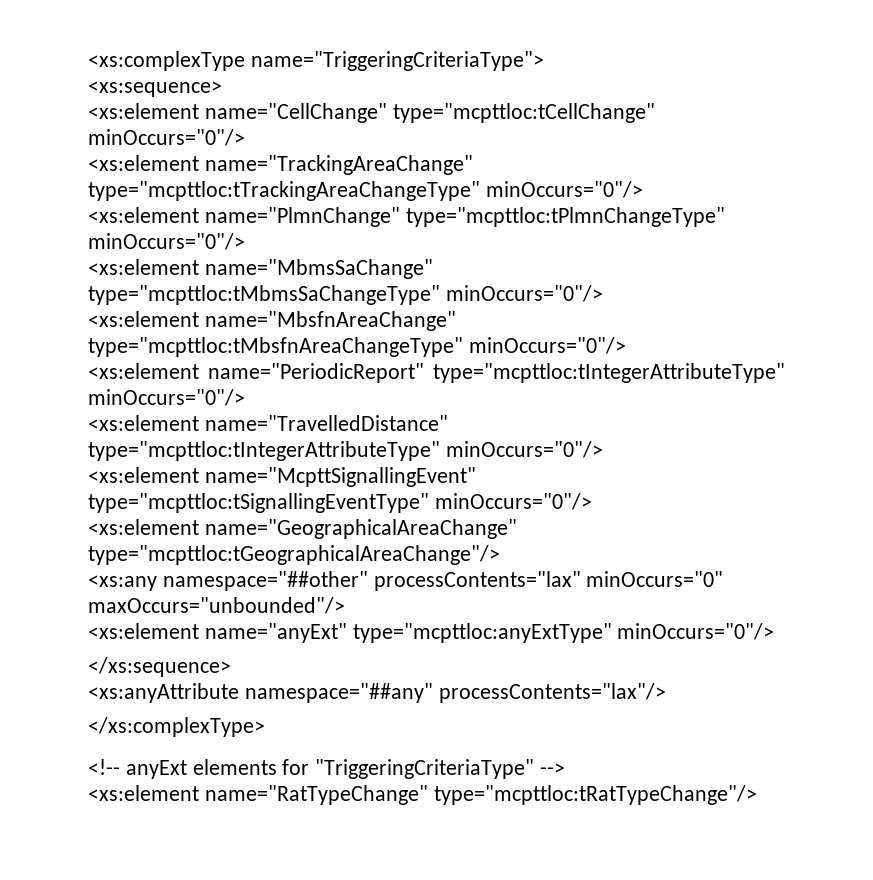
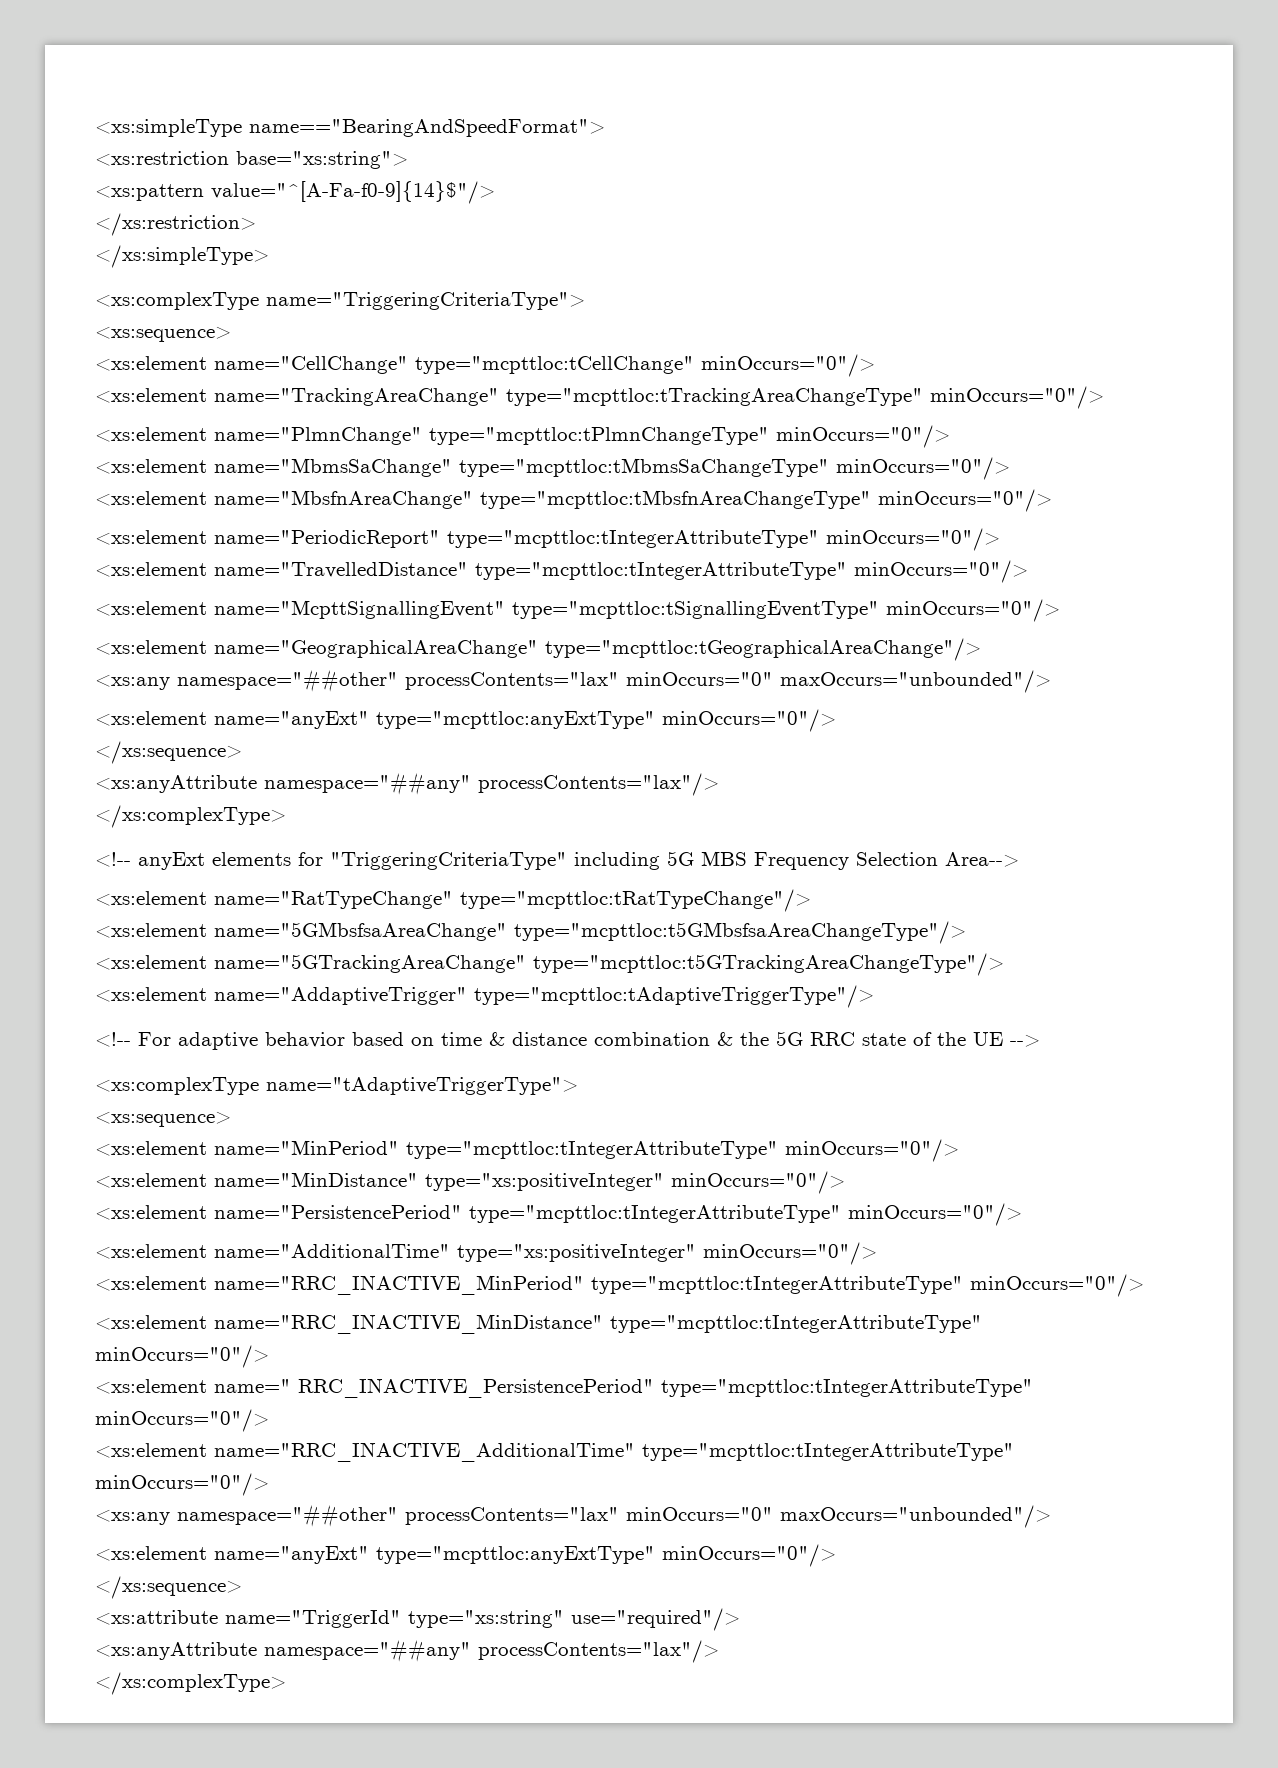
(88, 61) none -> [95,119,605,137] [95,151,408,169] [95,181,495,204] [95,213,256,236] [95,245,269,268] <xs:simpleType name=="BearingAndSpeedFormat"> // <xs:restriction base="xs:string"> // <xs:pattern value="^[A-Fa-f0-9]{14}$"/> // </xs:restriction> // </xs:simpleType> //
[540,763,566,775] [88,785,757,805] --> // <xs:element name="RatTypeChange" type="mcpttloc:tRatTypeChange"/> -> [574,851,1019,870] [95,889,811,912] [95,921,966,944] [95,953,1004,976] [95,985,874,1008] [95,1031,1040,1050] [95,1077,578,1095] [95,1111,231,1127] [95,1139,959,1162] [95,1171,845,1194] [95,1203,1022,1226] [95,1242,877,1265] [95,1274,1144,1297] [95,1314,982,1334] [95,1345,269,1368] [95,1378,1033,1398] [95,1409,269,1432] [95,1442,1014,1462] [95,1473,269,1496] [95,1504,1051,1528] [95,1544,836,1567] [95,1576,242,1599] [95,1608,740,1631] [95,1639,719,1663] [95,1672,286,1695] including 5G MBS Frequency Selection Area--> // <xs:element name="RatTypeChange" type="mcpttloc:tRatTypeChange"/> // <xs:element name="5GMbsfsaAreaChange" type="mcpttloc:t5GMbsfsaAreaChangeType"/> // <xs:element name="5GTrackingAreaChange" type="mcpttloc:t5GTrackingAreaChangeType"/> // <xs:element name="AddaptiveTrigger" type="mcpttloc:tAdaptiveTriggerType"/> // <!-- For adaptive behavior based on time & distance combination & the 5G RRC state of the UE --> // <xs:complexType name="tAdaptiveTriggerType"> // <xs:sequence> // <xs:element name="MinPeriod" type="mcpttloc:tIntegerAttributeType" minOccurs="0"/> // <xs:element name="MinDistance" type="xs:positiveInteger" minOccurs="0"/> // <xs:element name="PersistencePeriod" type="mcpttloc:tIntegerAttributeType" minOccurs="0"/> // <xs:element name="AdditionalTime" type="xs:positiveInteger" minOccurs="0"/> // <xs:element name="RRC_INACTIVE_MinPeriod" type="mcpttloc:tIntegerAttributeType" minOccurs="0"/> // <xs:element name="RRC_INACTIVE_MinDistance" type="mcpttloc:tIntegerAttributeType" minOccurs="0"/> // <xs:element name=" RRC_INACTIVE_PersistencePeriod" type="mcpttloc:tIntegerAttributeType" minOccurs="0"/> // <xs:element name="RRC_INACTIVE_AdditionalTime" type="mcpttloc:tIntegerAttributeType" minOccurs="0"/> // <xs:any namespace="##other" processContents="lax" minOccurs="0" maxOccurs="unbounded"/> // <xs:element name="anyExt" type="mcpttloc:anyExtType" minOccurs="0"/> // </xs:sequence> // <xs:attribute name="TriggerId" type="xs:string" use="required"/> // <xs:anyAttribute namespace="##any" processContents="lax"/> // </xs:complexType>

